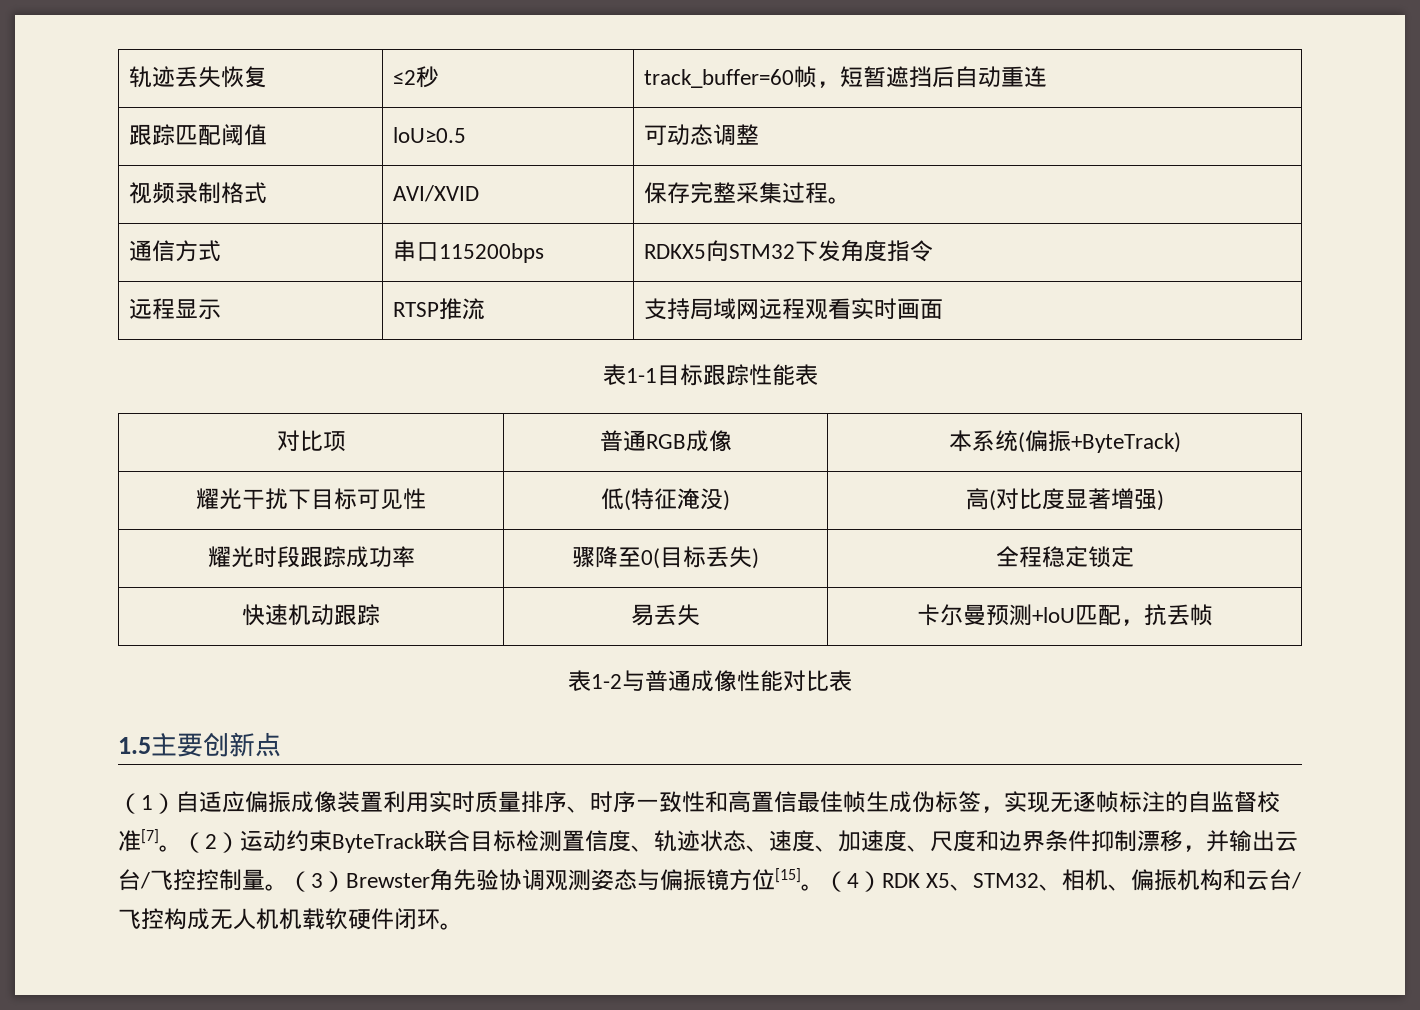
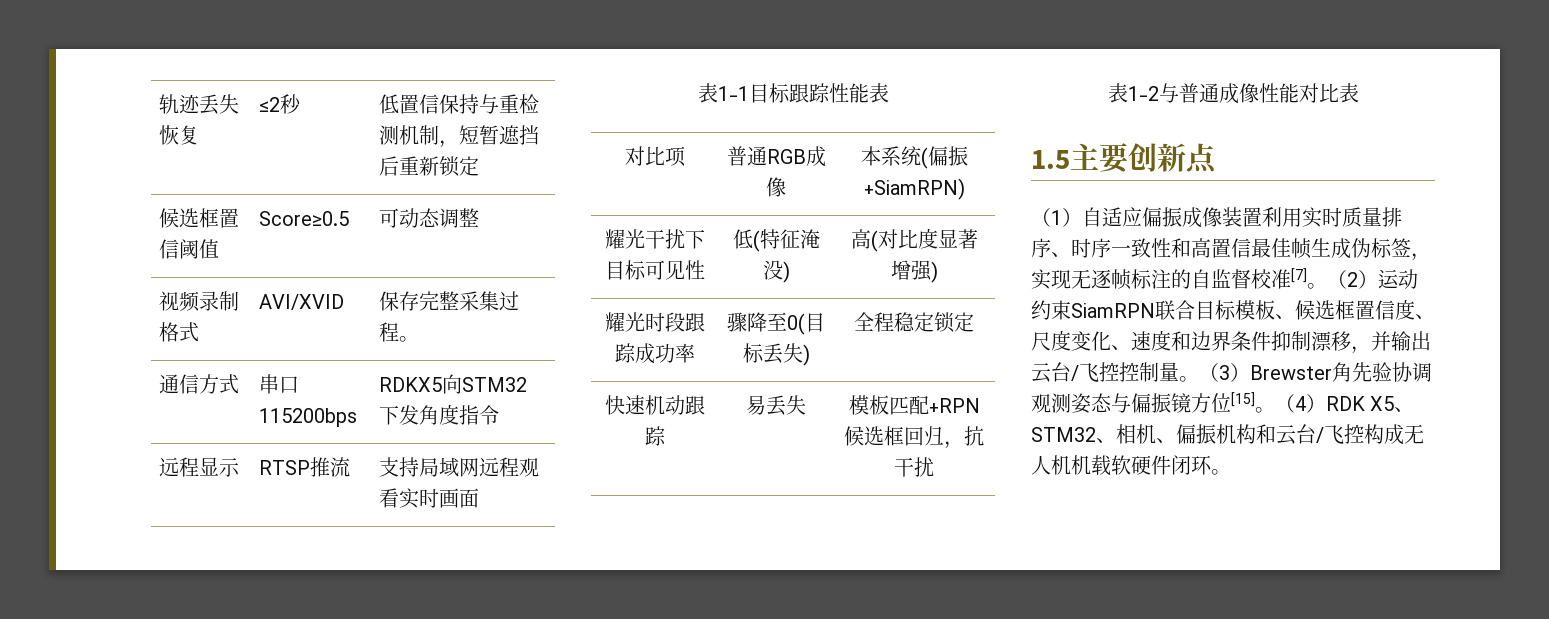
[643,66,1047,88] [128,124,221,146] track_buffer=60帧，短暂遮挡后自动重连 // 跟踪匹配 -> [379,94,540,114] [379,125,540,148] [379,156,480,177] [159,208,240,228] [159,239,180,259] 低置信保持与重检测机制，短暂遮挡后重新锁定 // 候选框置信
[392,127,466,143] loU≥0.5 -> [259,211,350,226] Score≥0.5
[1070,432,1181,453] +ByteTrack) -> [863,178,965,200] +SiamRPN)
[916,604,1213,626] 卡尔曼预测+loU匹配，抗丢帧 -> [848,395,980,415] [844,426,984,449] [894,457,934,477] 模板匹配+RPN候选框回归，抗干扰
[332,833,425,853] ByteTrack -> [1071,303,1155,318] SiamRPN
[516,830,953,852] 检测置信度、轨迹状态、速度、加速度、尺 -> [1235,299,1435,320] [1031,330,1151,351] 模板、候选框置信度、尺度变化、速

